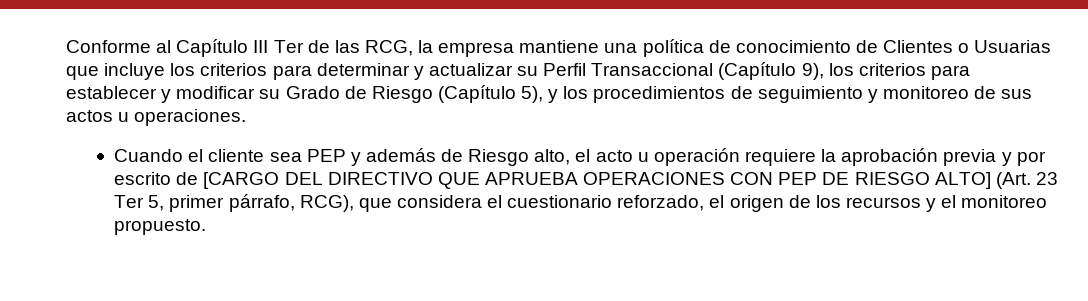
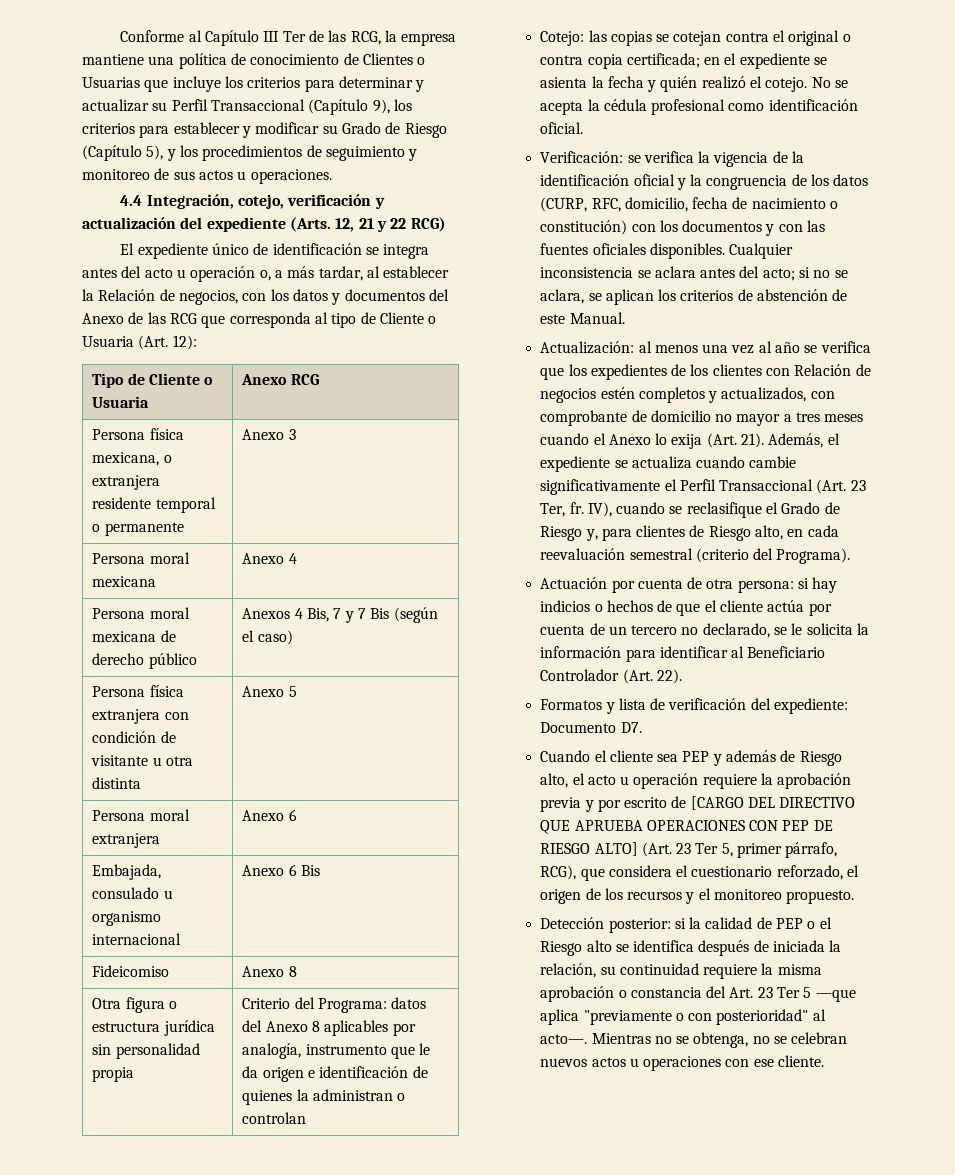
(247, 117) none -> [120,194,385,209] [82,217,446,232] [120,243,430,259] [82,266,450,282] [82,289,449,305] [82,312,437,328] [82,335,197,350] [92,373,214,388] [92,396,150,408] [241,374,319,385] [92,428,184,440] [92,452,172,466] [92,475,161,490] [92,497,216,513] [92,522,184,536] [242,429,296,440] [92,552,190,564] [92,576,157,587] [242,553,297,564] [92,607,190,619] [92,630,176,642] [92,653,197,669] [242,607,438,623] [242,630,293,645] [92,685,184,697] [92,709,189,724] [92,731,176,743] [91,755,194,766] [92,777,142,789] [242,686,297,697] [92,809,190,821] [92,833,161,848] [242,809,297,821] [92,864,162,880] [92,887,173,899] [92,911,162,926] [92,933,182,945] [242,864,321,876] [92,965,170,977] [242,966,297,977] [92,997,178,1013] [92,1020,215,1036] [92,1043,200,1059] [92,1067,135,1082] [242,997,427,1013] [242,1020,416,1036] [242,1043,431,1059] [242,1066,428,1082] [242,1089,406,1105] [242,1112,307,1124] [540,30,851,46] [540,53,828,69] [540,76,849,92] [540,99,858,115] [540,122,584,134] [540,151,805,167] [540,174,869,190] [540,197,839,212] [540,220,826,236] [540,243,794,259] [540,266,848,281] [540,289,848,305] [540,312,625,324] [540,341,871,354] [540,364,871,380] [540,387,835,403] [540,410,864,426] [540,433,840,449] [540,456,797,472] [540,479,866,495] [540,502,840,518] [540,525,839,541] [540,548,851,564] [540,577,838,593] [540,600,832,616] [540,623,870,638] [540,646,826,662] [540,669,682,684] [540,698,849,714] [540,722,642,733] // 4.4 Integración, cotejo, verificación y actualización del expediente (Arts. 12, 21 y 22 RCG) // El expediente único de identificación se integra antes del acto u operación o, a más tardar, al establecer la Relación de negocios, con los datos y documentos del Anexo de las RCG que corresponda al tipo de Cliente o Usuaria (Art. 12): // Tipo de Cliente o Usuaria | Anexo RCG // Persona física mexicana, o extranjera residente temporal o permanente | Anexo 3 // Persona moral mexicana | Anexo 4 // Persona moral mexicana de derecho público | Anexos 4 Bis, 7 y 7 Bis (según el caso) // Persona física extranjera con condición de visitante u otra distinta | Anexo 5 // Persona moral extranjera | Anexo 6 // Embajada, consulado u organismo internacional | Anexo 6 Bis // Fideicomiso | Anexo 8 // Otra figura o estructura jurídica sin personalidad propia | Criterio del Programa: datos del Anexo 8 aplicables por analogía, instrumento que le da origen e identificación de quienes la administran o controlan // Cotejo: las copias se cotejan contra el original o contra copia certificada; en el expediente se asienta la fecha y quién realizó el cotejo. No se acepta la cédula profesional como identificación oficial. // Verificación: se verifica la vigencia de la identificación oficial y la congruencia de los datos (CURP, RFC, domicilio, fecha de nacimiento o constitución) con los documentos y con las fuentes oficiales disponibles. Cualquier inconsistencia se aclara antes del acto; si no se aclara, se aplican los criterios de abstención de este Manual. // Actualización: al menos una vez al año se verifica que los expedientes de los clientes con Relación de negocios estén completos y actualizados, con comprobante de domicilio no mayor a tres meses cuando el Anexo lo exija (Art. 21). Además, el expediente se actualiza cuando cambie significativamente el Perfil Transaccional (Art. 23 Ter, fr. IV), cuando se reclasifique el Grado de Riesgo y, para clientes de Riesgo alto, en cada reevaluación semestral (criterio del Programa). // Actuación por cuenta de otra persona: si hay indicios o hechos de que el cliente actúa por cuenta de un tercero no declarado, se le solicita la información para identificar al Beneficiario Controlador (Art. 22). // Formatos y lista de verificación del expediente: Documento D7.
(207, 227) none -> [540,917,832,933] [540,940,842,956] [540,963,822,979] [540,986,856,1002] [540,1009,826,1025] [540,1032,848,1048] [540,1055,825,1071] // Detección posterior: si la calidad de PEP o el Riesgo alto se identifica después de iniciada la relación, su continuidad requiere la misma aprobación o constancia del Art. 23 Ter 5 —que aplica "previamente o con posterioridad" al acto—. Mientras no se obtenga, no se celebran nuevos actos u operaciones con ese cliente.

